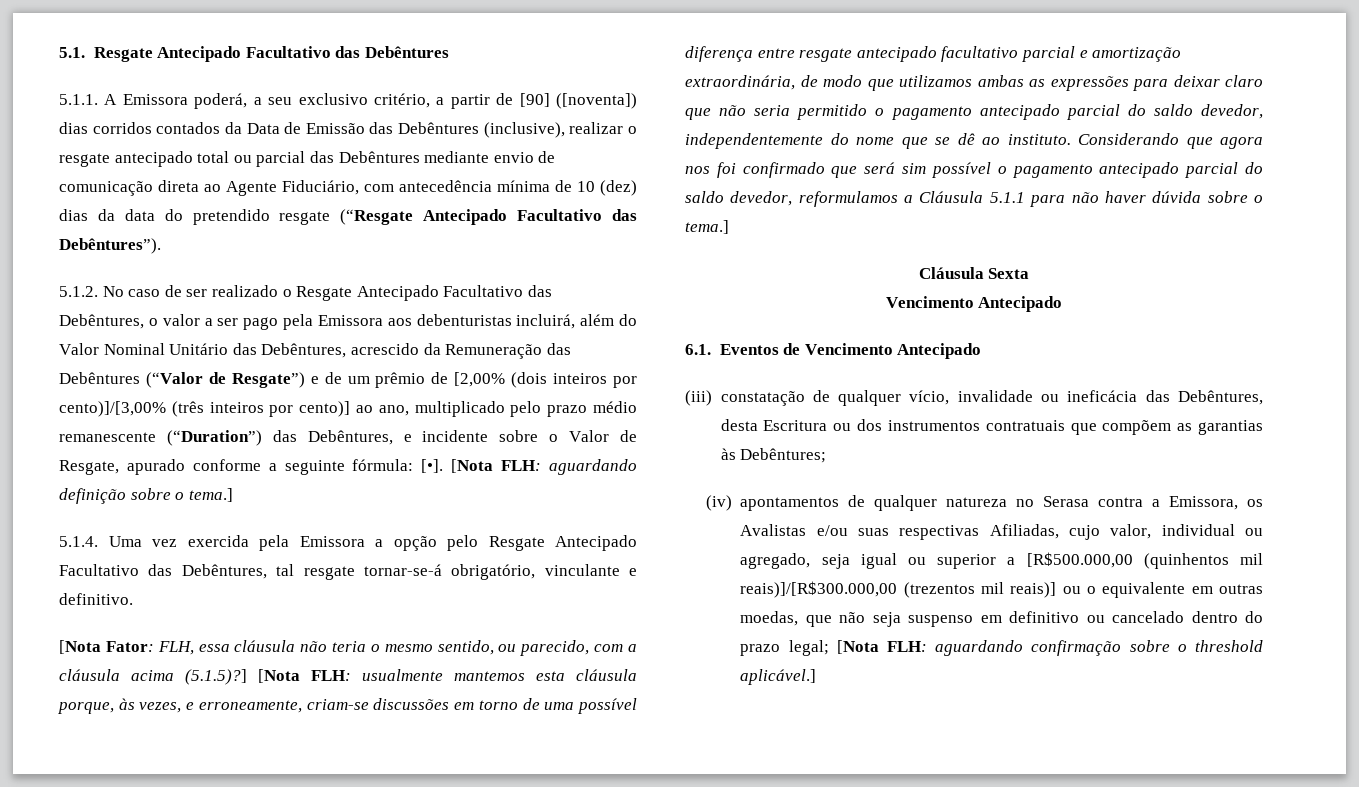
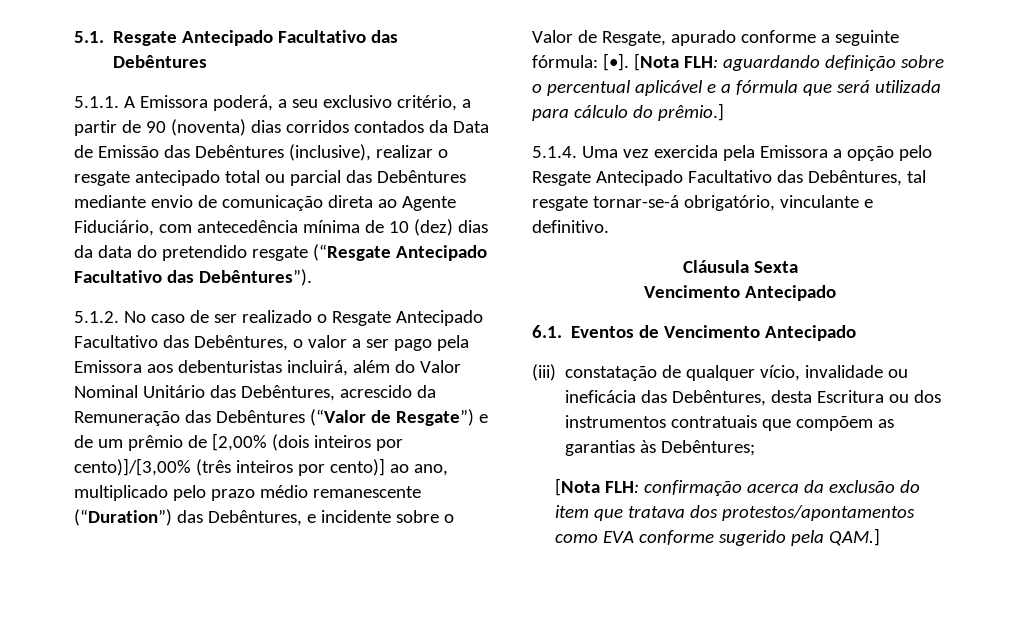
[519,93,637,109] [90] ([noventa]) -> [145,119,246,136] 90 (noventa)
[188,488,233,502] tema.] -> [546,80,941,96] [532,103,724,121] percentual aplicável e a fórmula que será utilizada para cálculo do prêmio.]
[59,640,637,656] [59,669,637,685] [58,698,638,714] [685,46,1182,62] [685,75,1263,91] [685,104,1263,120] [685,133,1263,149] [685,162,1263,178] [685,191,1263,207] [685,220,729,234] // [Nota Fator: FLH, essa cláusula não teria o mesmo sentido, ou parecido, com a cláusula acima (5.1.5)?] [Nota FLH: usualmente mantemos esta cláusula porque, às vezes, e erroneamente, criam-se discussões em torno de uma possível diferença entre resgate antecipado facultativo parcial e amortização extraordinária, de modo que utilizamos ambas as expressões para deixar claro que não seria permitido o pagamento antecipado parcial do saldo devedor, independentemente do nome que se dê ao instituto. Considerando que agora nos foi confirmado que será sim possível o pagamento antecipado parcial do saldo devedor, reformulamos a Cláusula 5.1.1 para não haver dúvida sobre o tema.] -> (609, 226) none
[705,495,1263,511] [740,524,1263,540] [740,552,1263,569] [740,581,1263,598] [740,611,1263,627] [740,640,1263,656] [740,669,817,685] (iv) apontamentos de qualquer natureza no Serasa contra a Emissora, os Avalistas e/ou suas respectivas Afiliadas, cujo valor, individual ou agregado, seja igual ou superior a [R$500.000,00 (quinhentos mil reais)]/[R$300.000,00 (trezentos mil reais)] ou o equivalente em outras moedas, que não seja suspenso em definitivo ou cancelado dentro do prazo legal; [Nota FLH: aguardando confirmação sobre o threshold aplicável.] -> [555,478,921,496] [555,505,916,521] [555,528,881,546] [Nota FLH: confirmação acerca da exclusão do item que tratava dos protestos/apontamentos como EVA conforme sugerido pela QAM.]

